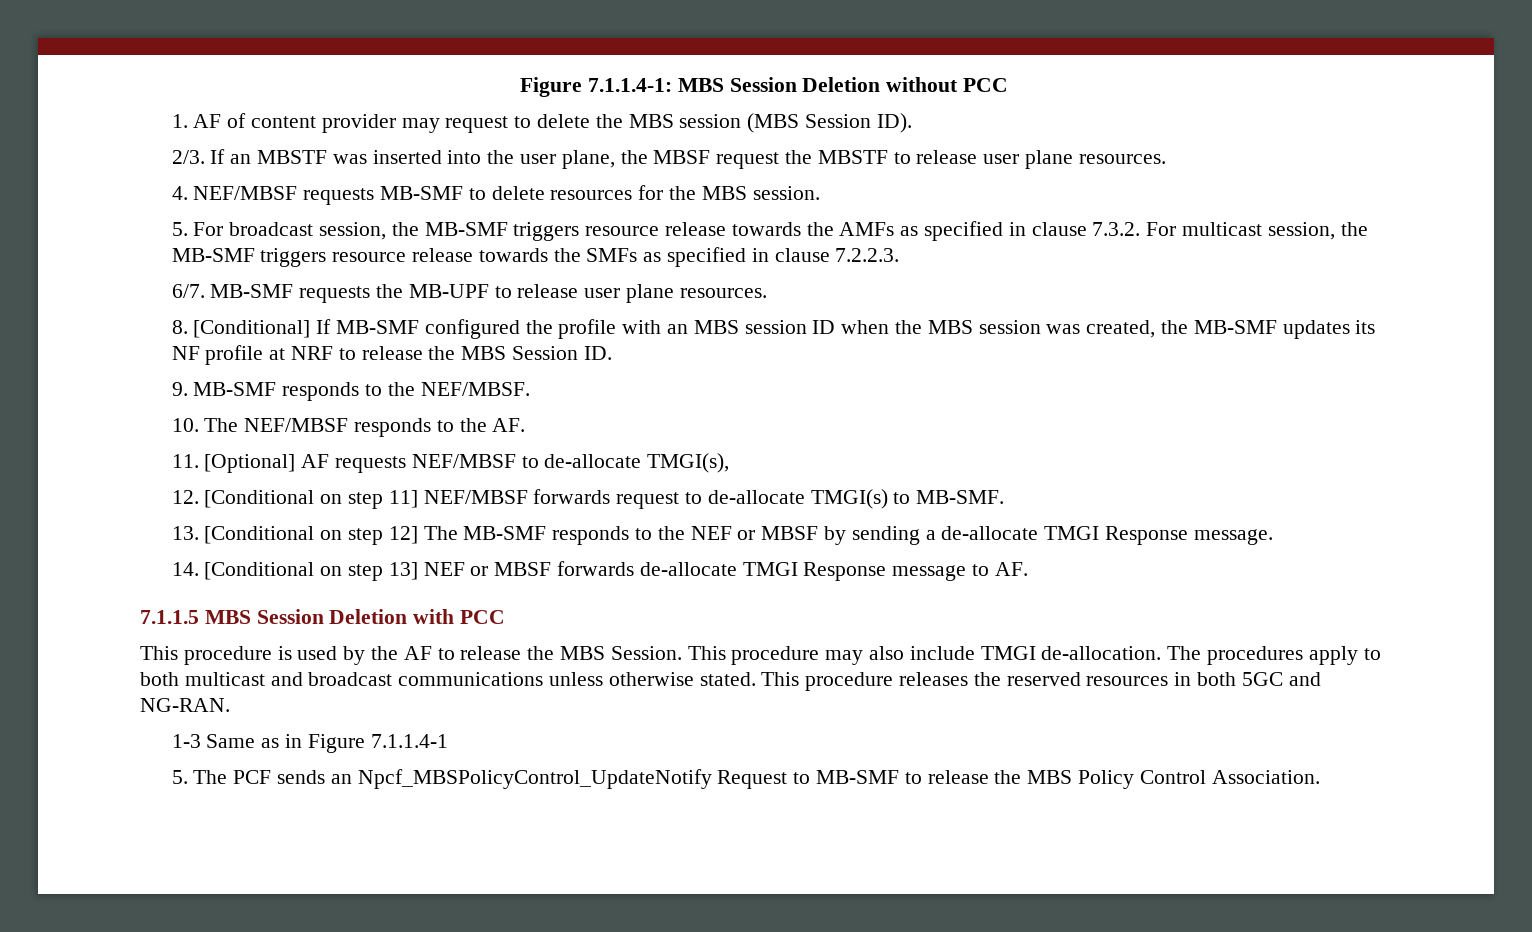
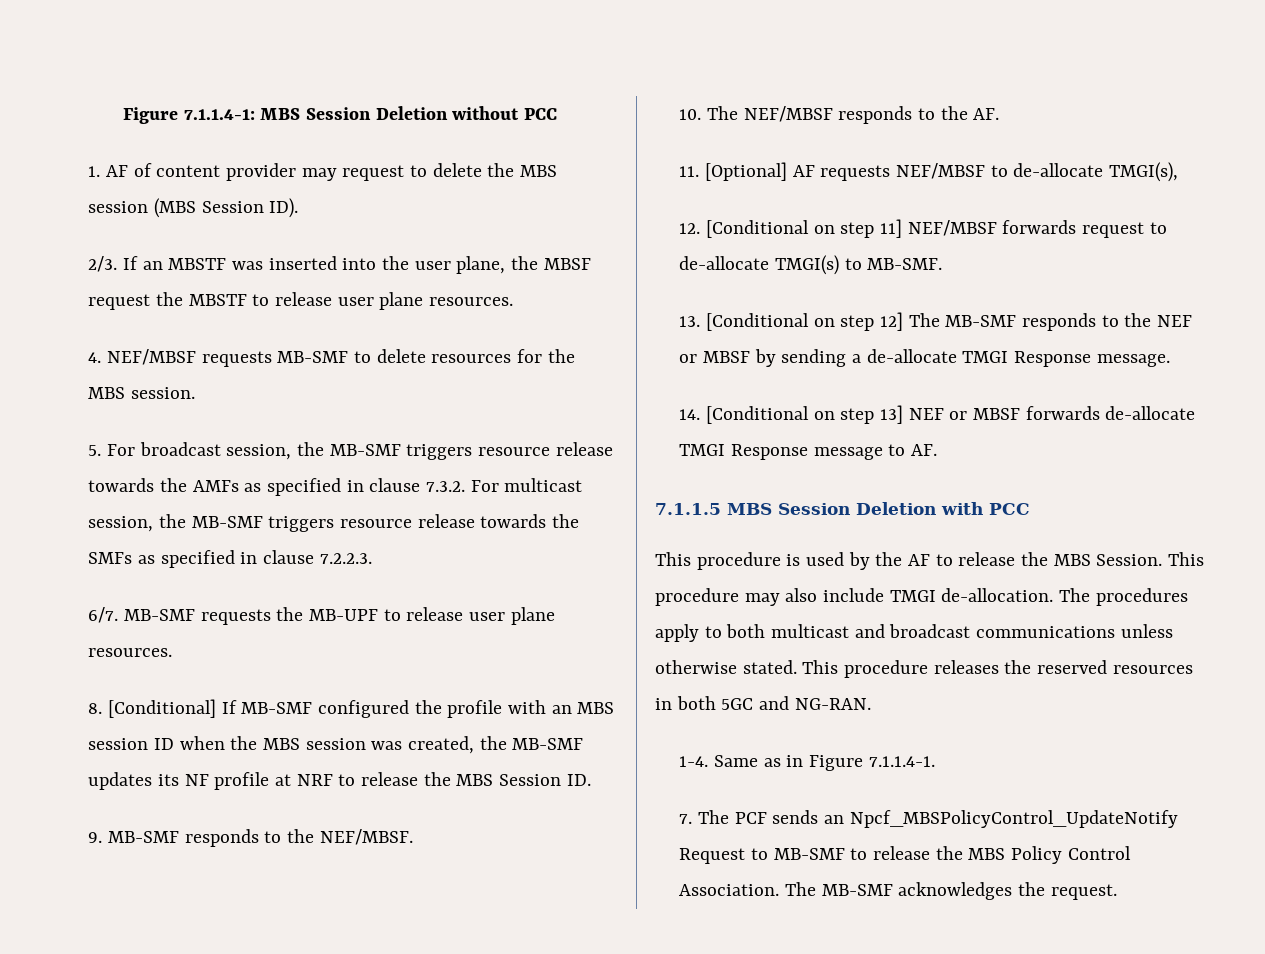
[171,734,201,748] 1-3 -> [679,756,709,767] 1-4.
[370,734,448,748] [171,770,188,784] 7.1.1.4-1 // 5. -> [868,756,935,767] [679,814,693,824] 7.1.1.4-1. // 7.
(1320, 777) none -> [785,882,1117,900] The MB-SMF acknowledges the request.

